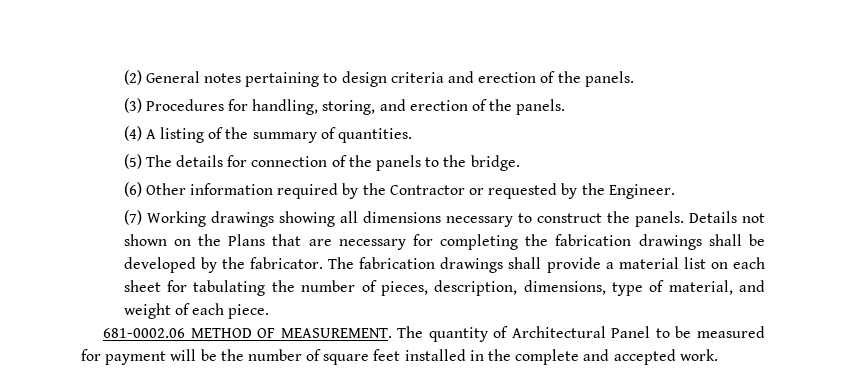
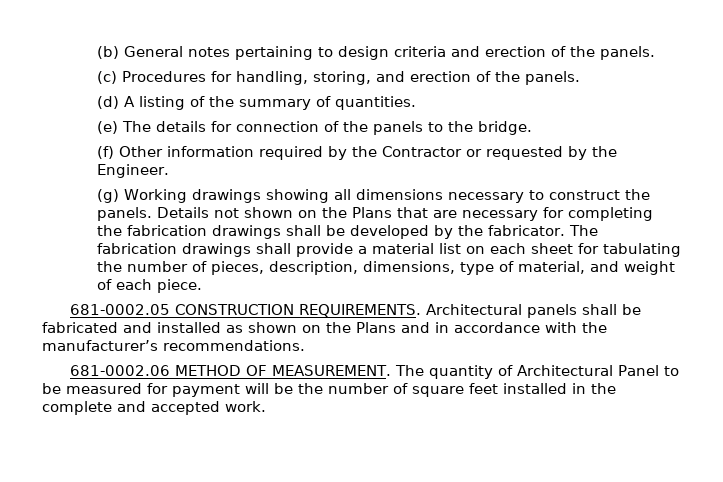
[123,70,142,85] (2) -> [96,46,119,59] (b)
[123,98,142,113] (3) -> [96,71,117,84] (c)
[123,126,142,141] (4) -> [96,96,119,109] (d)
[123,154,142,169] (5) -> [96,121,118,134] (e)
[123,182,142,197] (6) -> [96,146,114,159] (f)
[123,210,142,225] (7) -> [96,189,119,203] (g)
(270, 311) none -> [69,304,641,318] [42,322,607,333] [42,340,305,351] // 681-0002.05 CONSTRUCTION REQUIREMENTS. Architectural panels shall be fabricated and installed as shown on the Plans and in accordance with the manufacturer’s recommendations.

